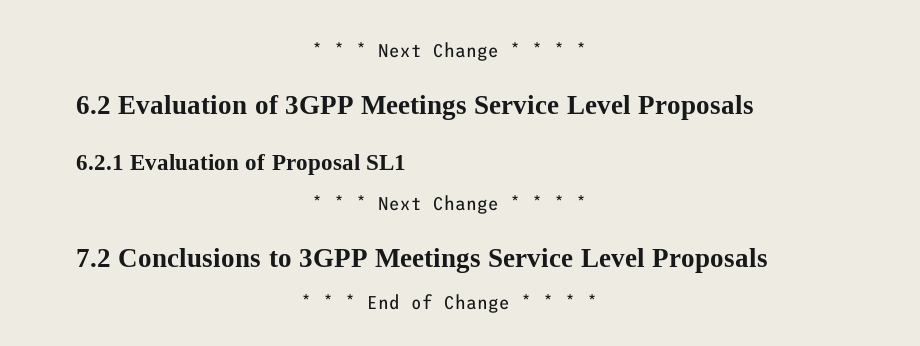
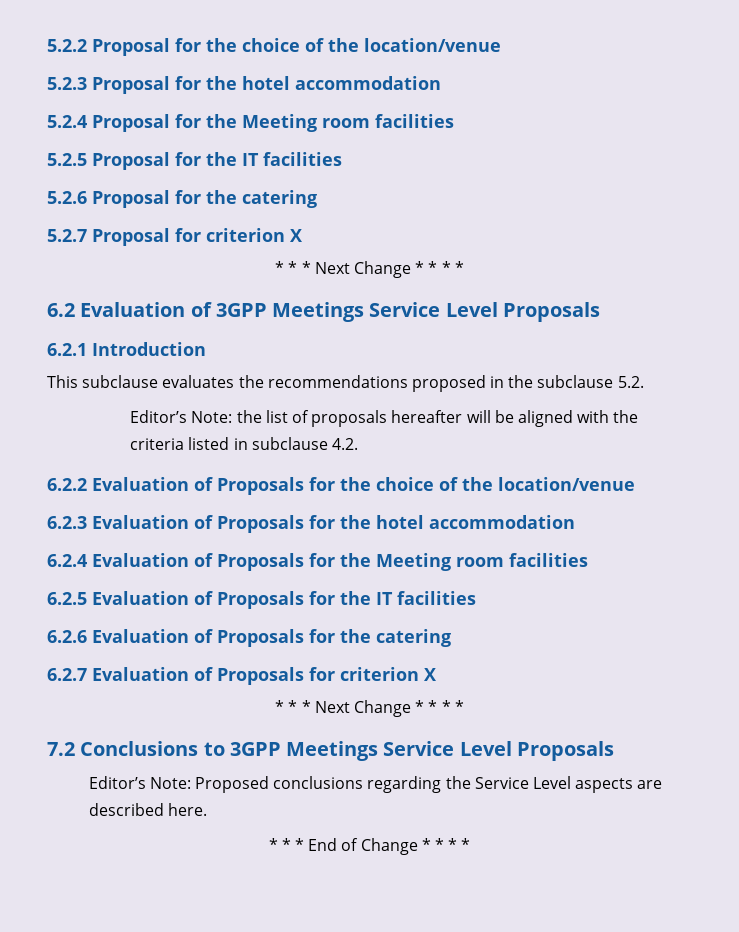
(311, 49) none -> [47,38,501,56] [47,76,441,94] [47,114,454,132] [47,152,342,170] [47,190,317,208] [47,228,302,246] 5.2.2 Proposal for the choice of the location/venue // 5.2.3 Proposal for the hotel accommodation // 5.2.4 Proposal for the Meeting room facilities // 5.2.5 Proposal for the IT facilities // 5.2.6 Proposal for the catering // 5.2.7 Proposal for criterion X //
[130,154,406,175] Evaluation of Proposal SL1 -> [92,342,206,356] [47,375,644,392] [130,410,639,427] [130,437,359,450] [47,477,635,495] [47,515,575,533] [47,553,588,571] [47,591,476,609] [47,629,451,647] [47,667,436,685] Introduction // This subclause evaluates the recommendations proposed in the subclause 5.2. // Editor’s Note: the list of proposals hereafter will be aligned with the criteria listed in subclause 4.2. // 6.2.2 Evaluation of Proposals for the choice of the location/venue // 6.2.3 Evaluation of Proposals for the hotel accommodation // 6.2.4 Evaluation of Proposals for the Meeting room facilities // 6.2.5 Evaluation of Proposals for the IT facilities // 6.2.6 Evaluation of Proposals for the catering // 6.2.7 Evaluation of Proposals for criterion X
(769, 260) none -> [88,776,663,793] [88,803,207,816] // Editor’s Note: Proposed conclusions regarding the Service Level aspects are described here.

